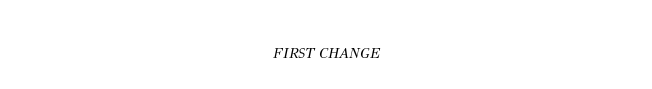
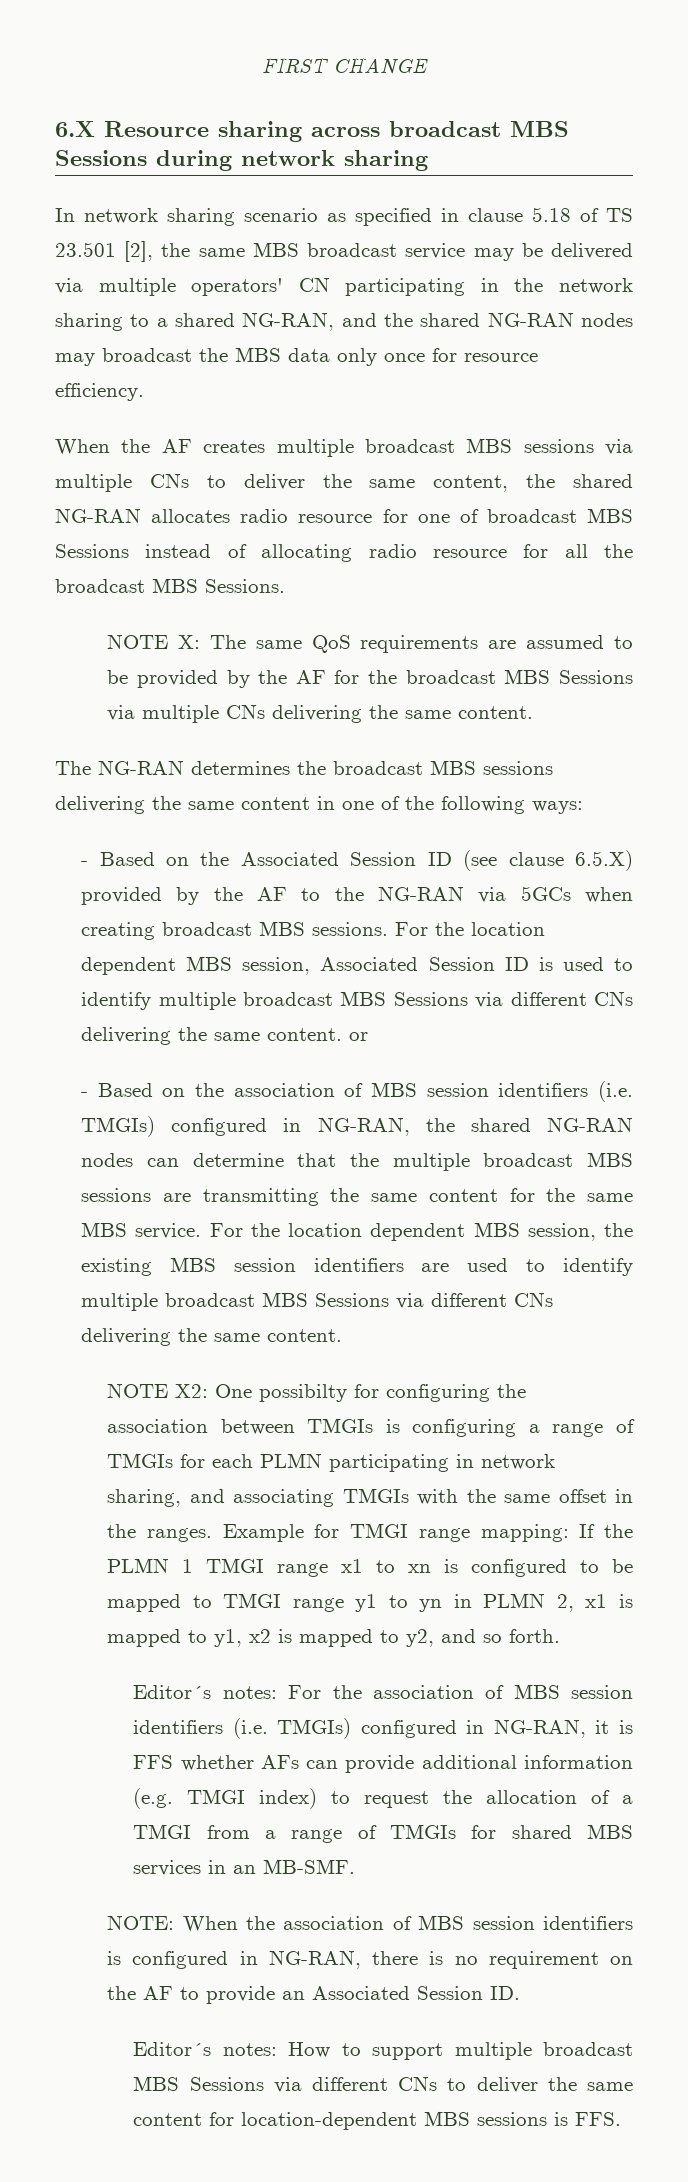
(381, 53) none -> [55,121,569,142] [55,150,428,171] [55,207,633,226] [55,241,633,262] [55,277,633,296] [55,312,633,331] [55,347,538,366] [55,383,144,401] [55,438,633,457] [55,473,633,492] [55,508,633,523] [55,544,633,562] [55,578,285,593] [107,634,634,653] [107,669,633,688] [107,704,534,723] [55,760,553,775] [55,796,583,814] [81,850,633,871] [81,886,634,905] [81,921,546,940] [81,956,633,975] [81,991,633,1010] [81,1027,369,1045] [81,1081,633,1102] [81,1116,633,1137] [81,1152,634,1171] [81,1188,633,1206] [81,1222,633,1241] [81,1257,634,1276] [81,1292,554,1311] [81,1328,343,1346] [107,1383,527,1402] [107,1418,636,1437] [107,1453,556,1472] [107,1488,634,1507] [107,1523,634,1542] [107,1558,633,1577] [107,1593,633,1612] [107,1629,561,1647] [133,1684,633,1699] [133,1718,633,1739] [133,1755,633,1773] [133,1788,633,1809] [133,1824,633,1843] [133,1859,356,1876] [107,1915,633,1932] [107,1950,634,1969] [107,1986,521,2004] [133,2042,634,2060] [133,2076,633,2093] [133,2111,622,2130] // 6.X Resource sharing across broadcast MBS Sessions during network sharing // In network sharing scenario as specified in clause 5.18 of TS 23.501 [2], the same MBS broadcast service may be delivered via multiple operators' CN participating in the network sharing to a shared NG-RAN, and the shared NG-RAN nodes may broadcast the MBS data only once for resource efficiency. // When the AF creates multiple broadcast MBS sessions via multiple CNs to deliver the same content, the shared NG-RAN allocates radio resource for one of broadcast MBS Sessions instead of allocating radio resource for all the broadcast MBS Sessions. // NOTE X: The same QoS requirements are assumed to be provided by the AF for the broadcast MBS Sessions via multiple CNs delivering the same content. // The NG-RAN determines the broadcast MBS sessions delivering the same content in one of the following ways: // - Based on the Associated Session ID (see clause 6.5.X) provided by the AF to the NG-RAN via 5GCs when creating broadcast MBS sessions. For the location dependent MBS session, Associated Session ID is used to identify multiple broadcast MBS Sessions via different CNs delivering the same content. or // - Based on the association of MBS session identifiers (i.e. TMGIs) configured in NG-RAN, the shared NG-RAN nodes can determine that the multiple broadcast MBS sessions are transmitting the same content for the same MBS service. For the location dependent MBS session, the existing MBS session identifiers are used to identify multiple broadcast MBS Sessions via different CNs delivering the same content. // NOTE X2: One possibilty for configuring the association between TMGIs is configuring a range of TMGIs for each PLMN participating in network sharing, and associating TMGIs with the same offset in the ranges. Example for TMGI range mapping: If the PLMN 1 TMGI range x1 to xn is configured to be mapped to TMGI range y1 to yn in PLMN 2, x1 is mapped to y1, x2 is mapped to y2, and so forth. // Editor´s notes: For the association of MBS session identifiers (i.e. TMGIs) configured in NG-RAN, it is FFS whether AFs can provide additional information (e.g. TMGI index) to request the allocation of a TMGI from a range of TMGIs for shared MBS services in an MB-SMF. // NOTE: When the association of MBS session identifiers is configured in NG-RAN, there is no requirement on the AF to provide an Associated Session ID. // Editor´s notes: How to support multiple broadcast MBS Sessions via different CNs to deliver the same content for location-dependent MBS sessions is FFS.

